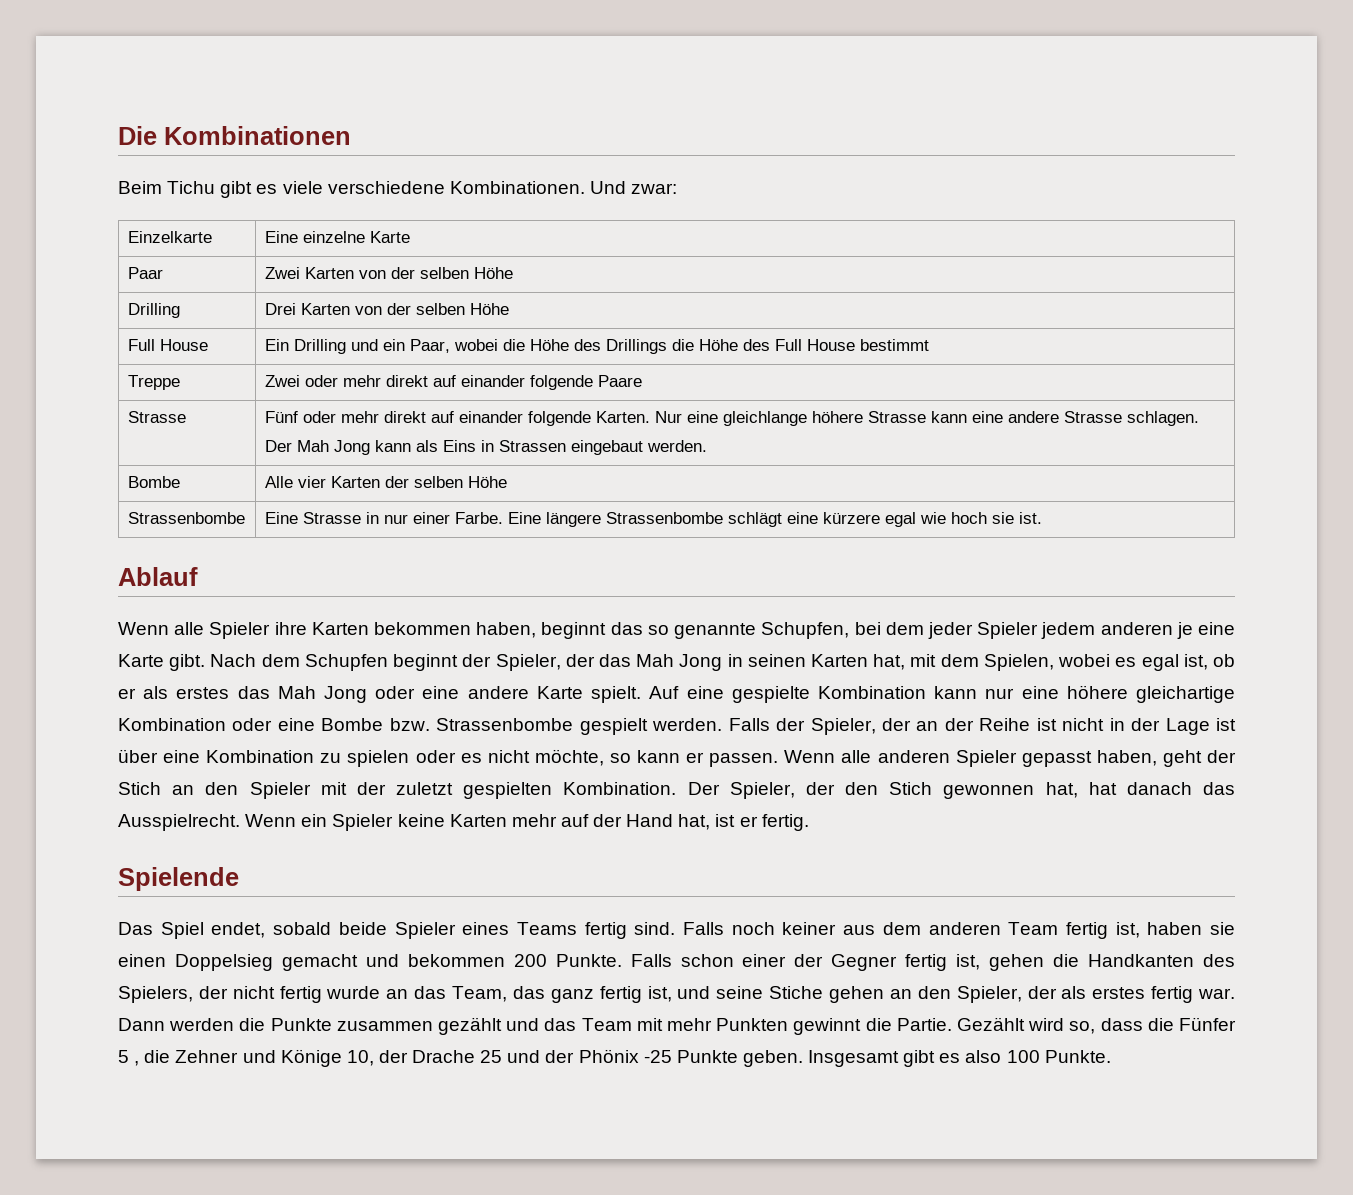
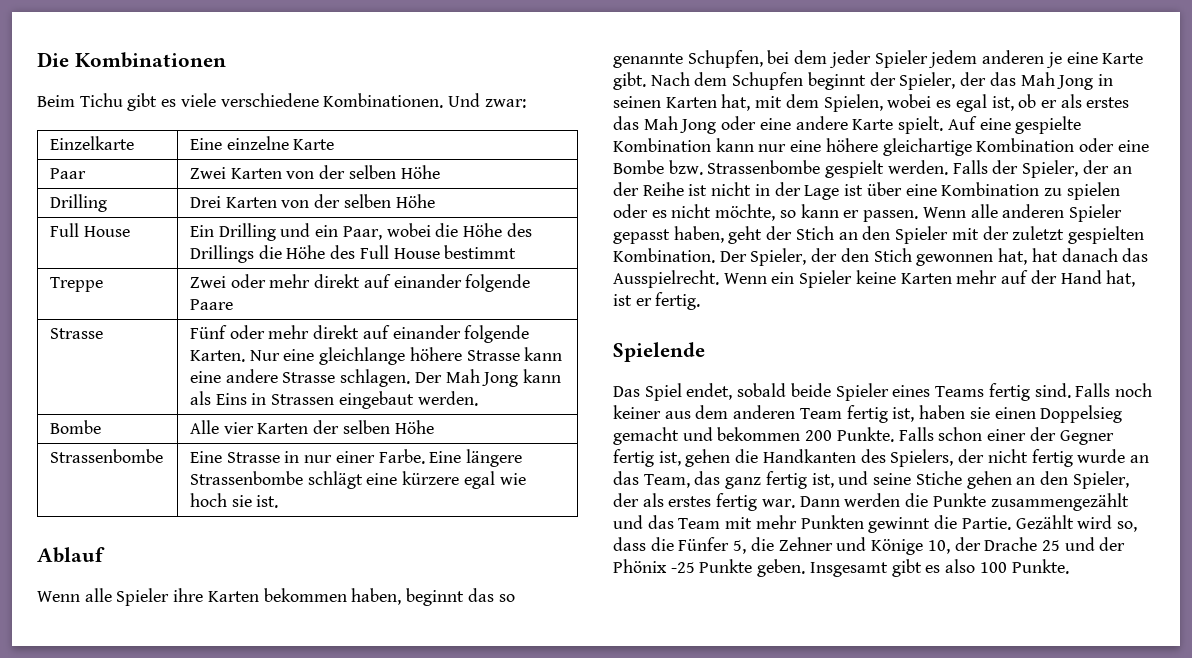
[336,1017,503,1035] zusammen gezählt -> [990,493,1129,511] zusammengezählt
[118,1050,140,1066] 5 , -> [733,540,747,554] 5,

